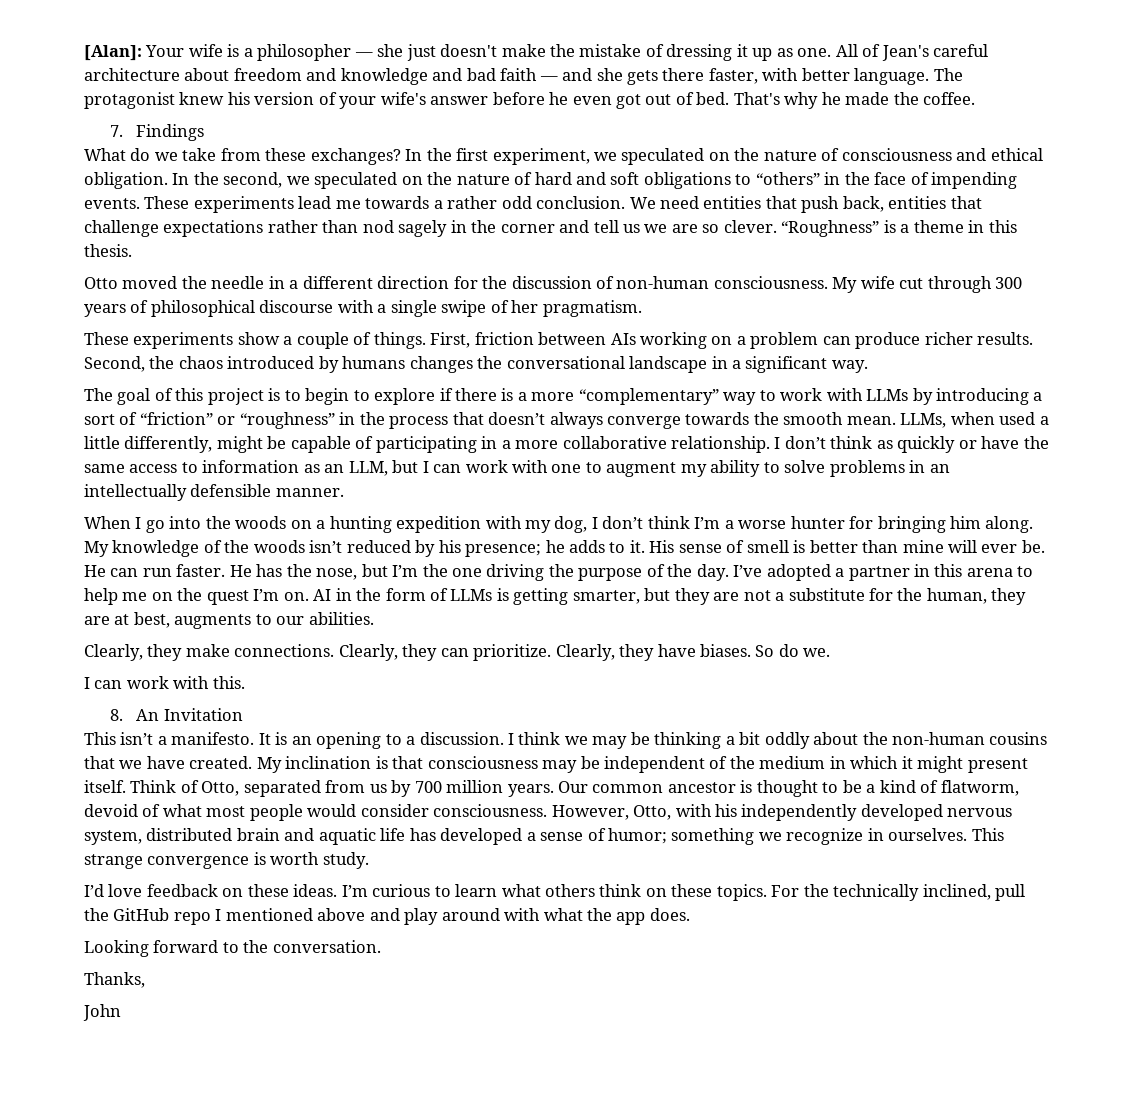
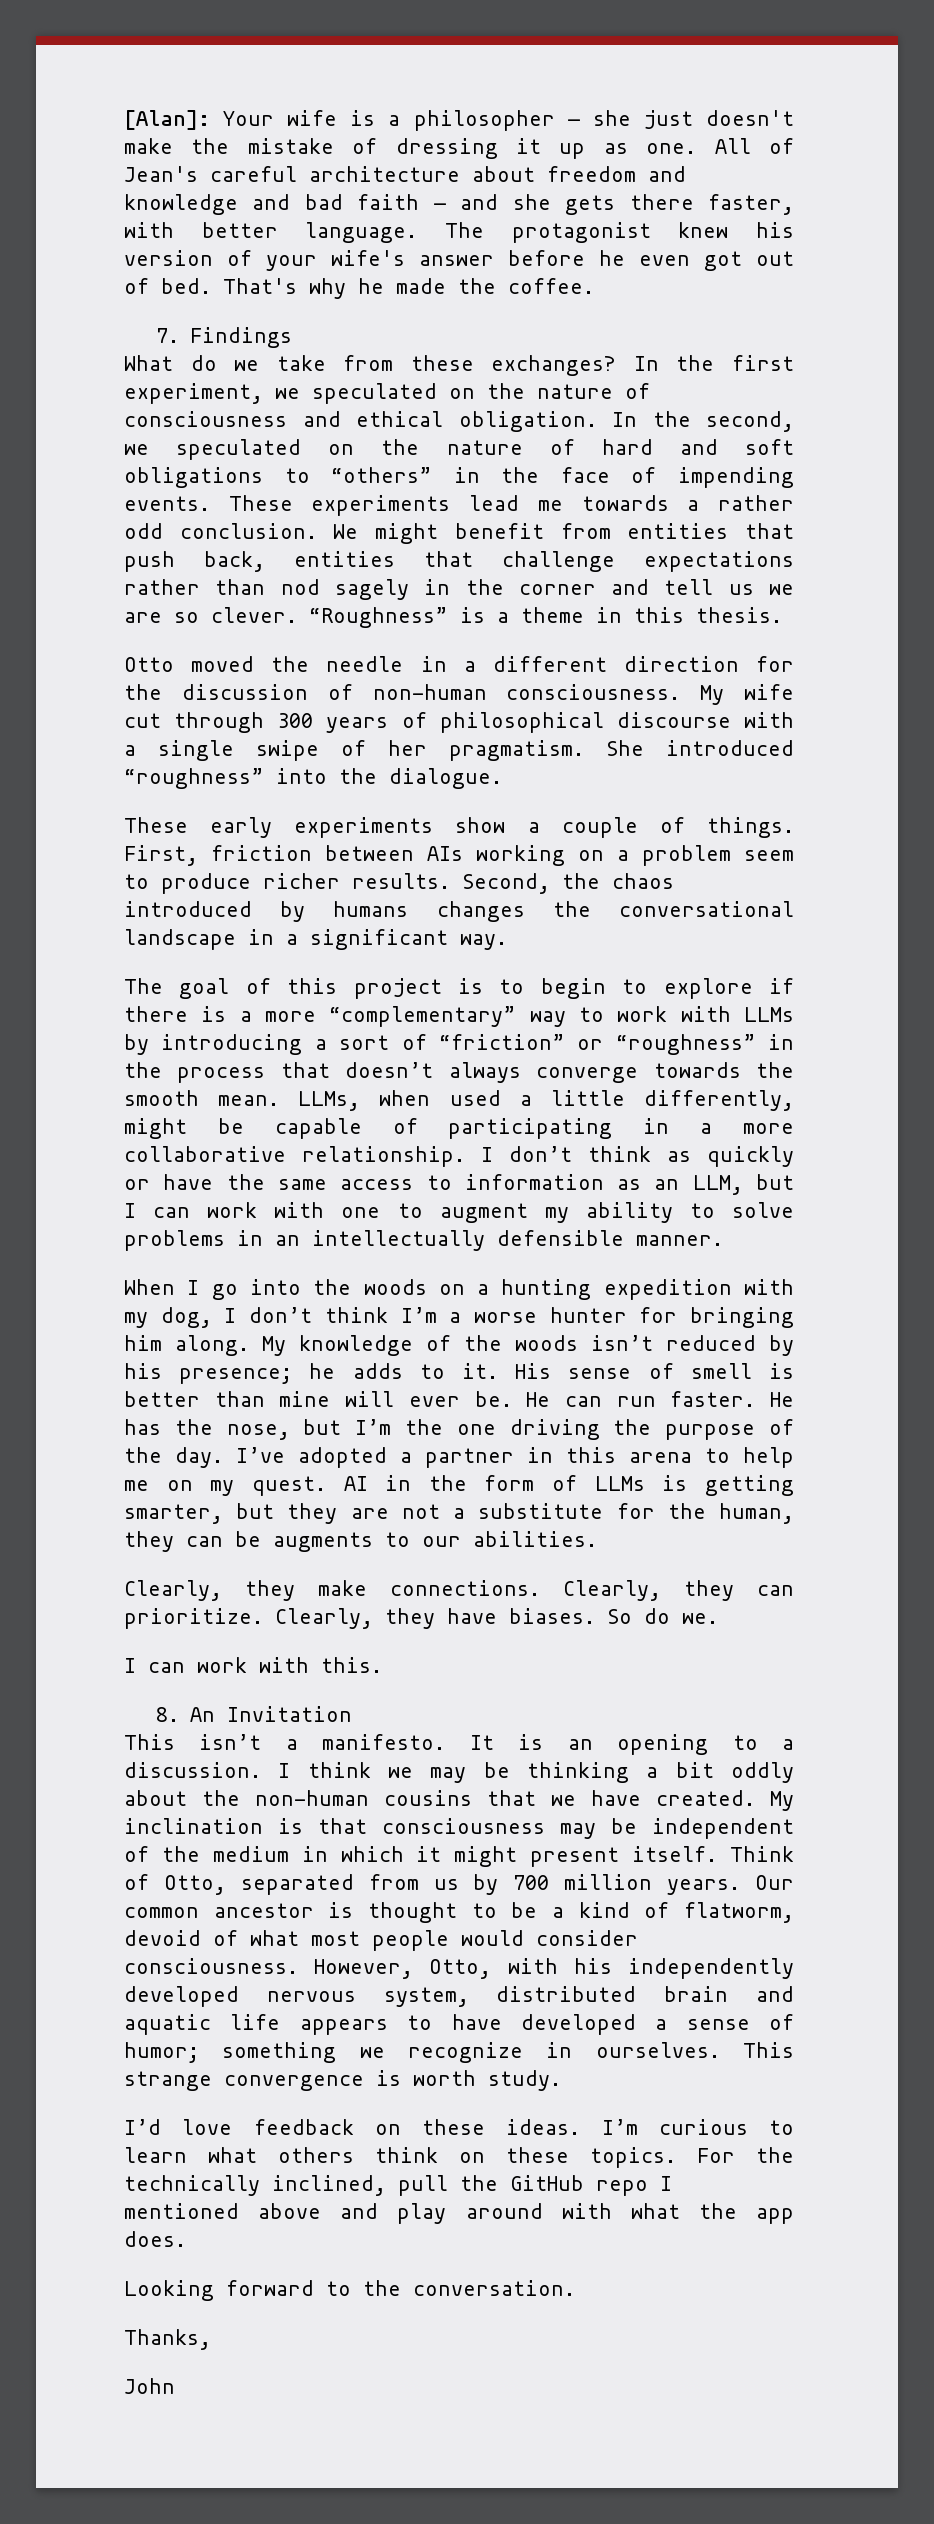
[660,196,700,209] need -> [375,523,611,544] might benefit from
[84,332,129,345] // These -> [606,740,794,756] [124,768,502,789] [124,817,273,838] She introduced “roughness” into the dialogue. // These early
[822,336,851,345] can -> [744,850,794,861] [124,874,149,889] seem to
[177,588,309,605] the quest I’m on. -> [210,1476,326,1496] my quest.
[84,612,170,628] are at best, -> [186,1531,261,1547] can be
[409,828,436,841] has -> [299,2014,502,2035] appears to have

